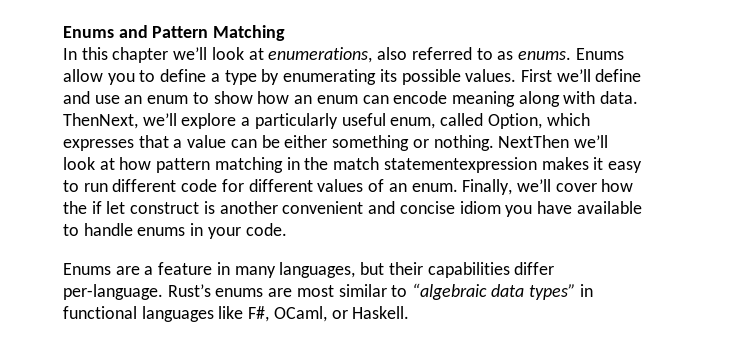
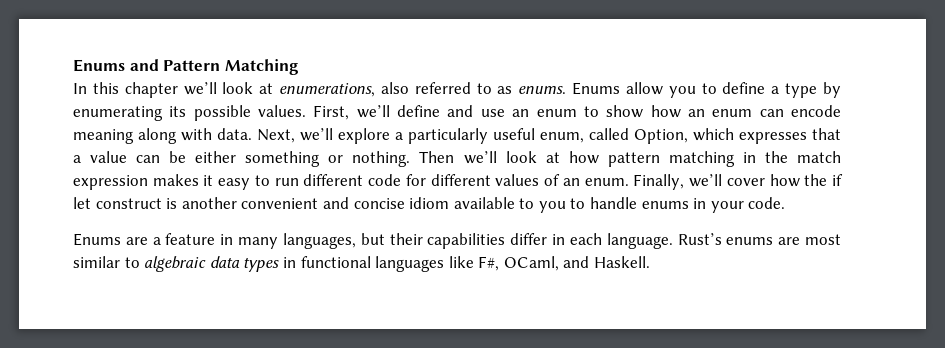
[520,69,552,82] First -> [313,105,350,120] First,
[63,113,138,129] ThenNext, -> [257,129,295,143] Next,
[498,135,570,148] NextThen -> [419,151,455,163] Then
[383,157,537,173] statementexpression -> [73,175,148,190] expression
[505,201,642,217] you have available -> [453,197,566,213] available to you
[63,284,163,300] per-language. -> [552,233,673,249] in each language.
[412,283,576,300] “algebraic data types” -> [144,256,280,272] algebraic data types
[331,310,348,319] or -> [563,256,590,268] and

